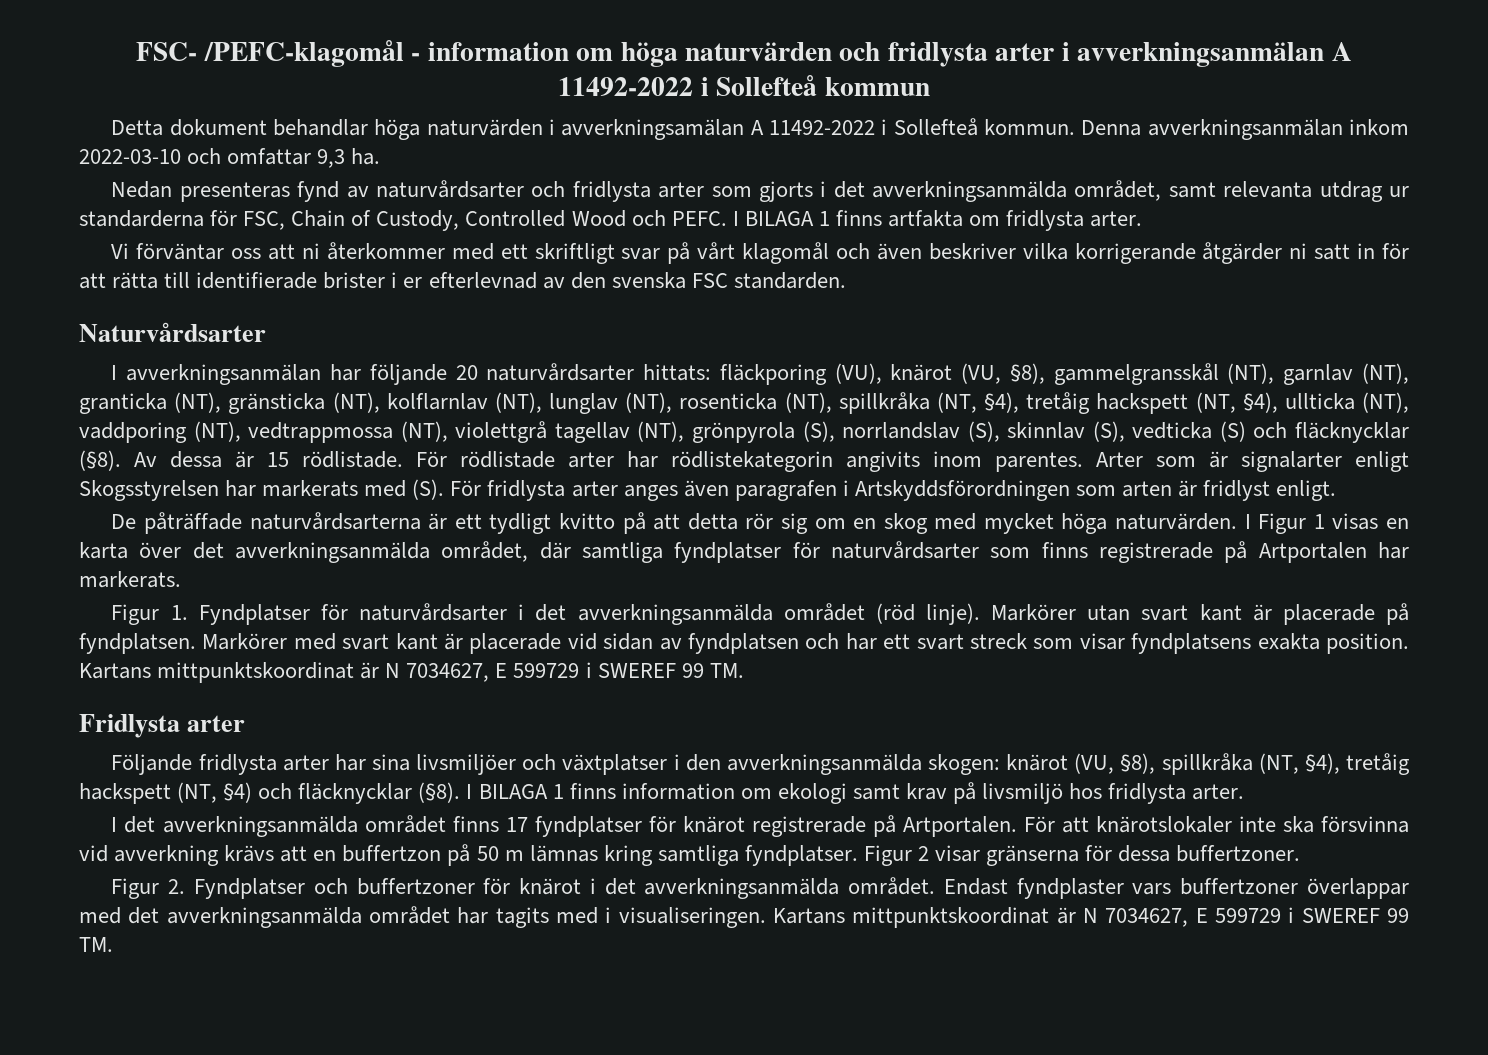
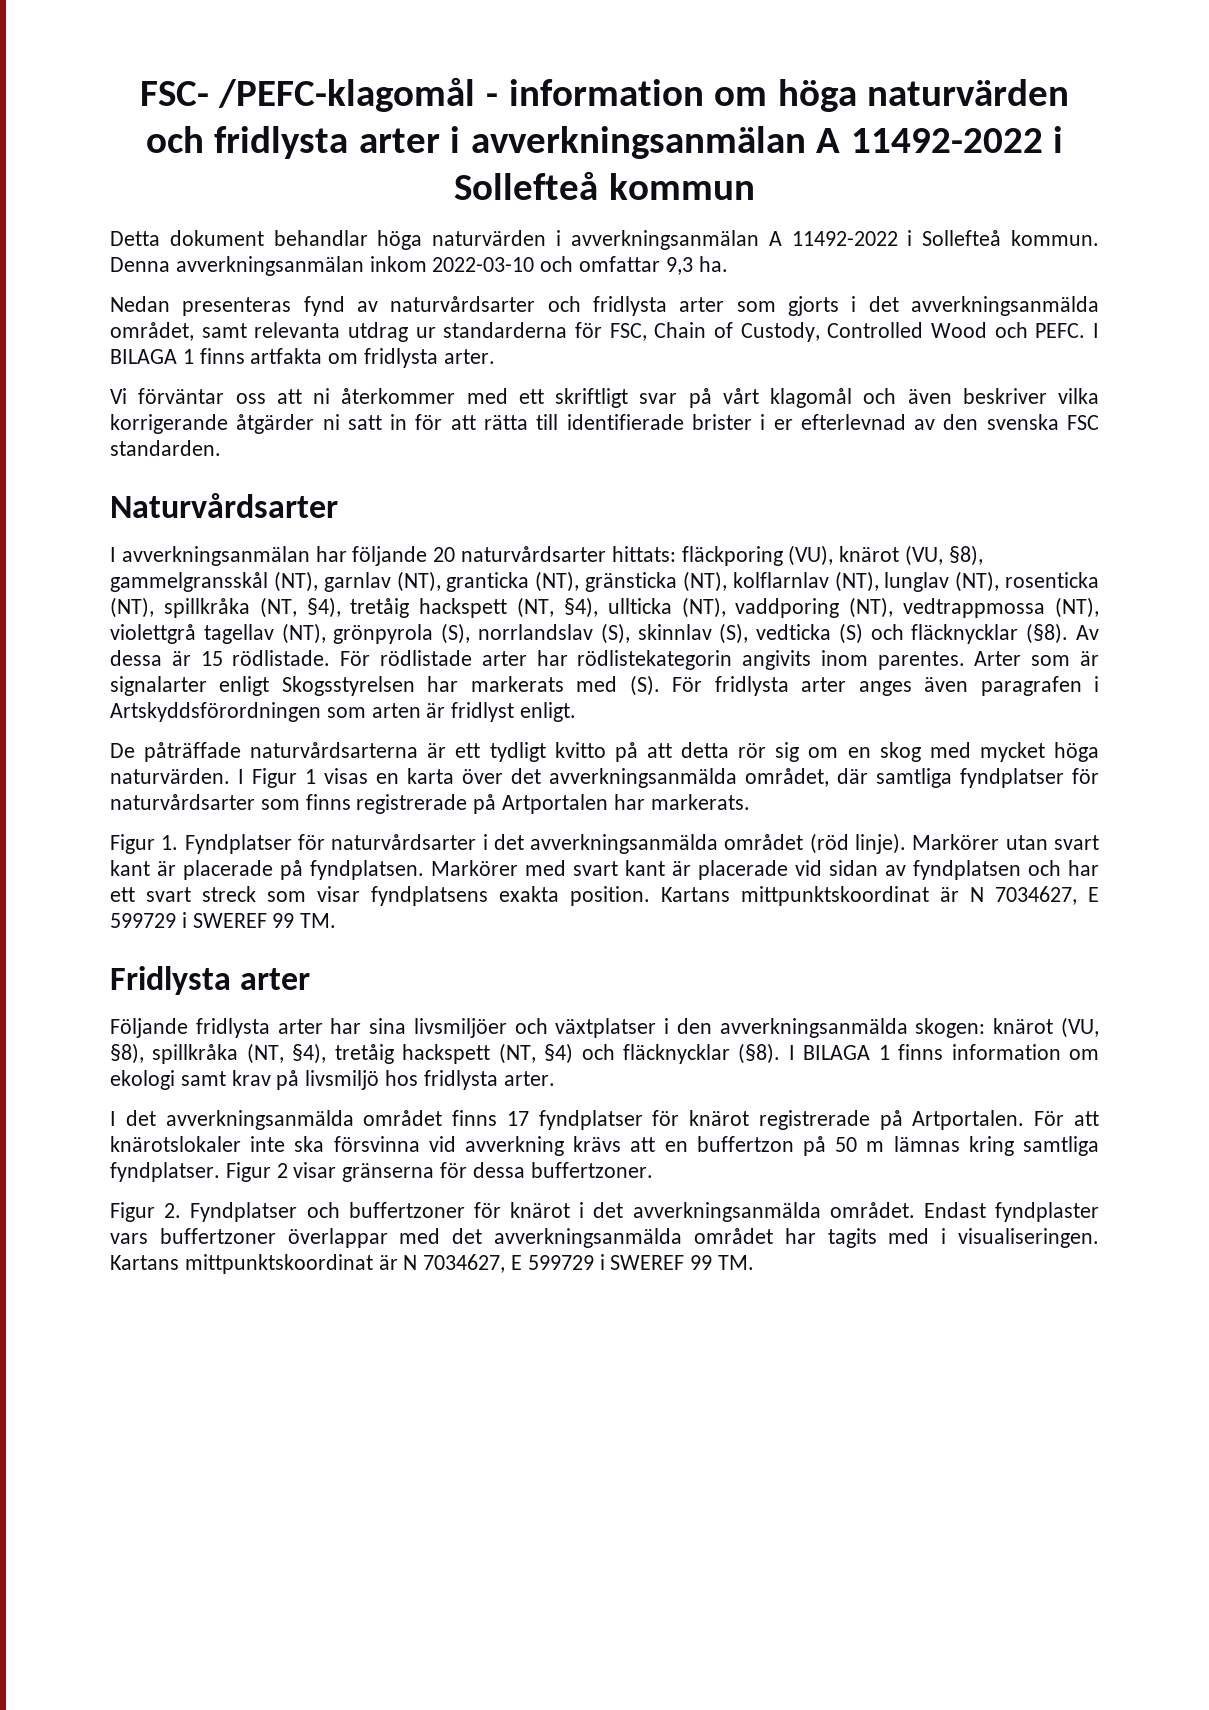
[561,119,745,140] avverkningsamälan -> [570,230,759,250] avverkningsanmälan

